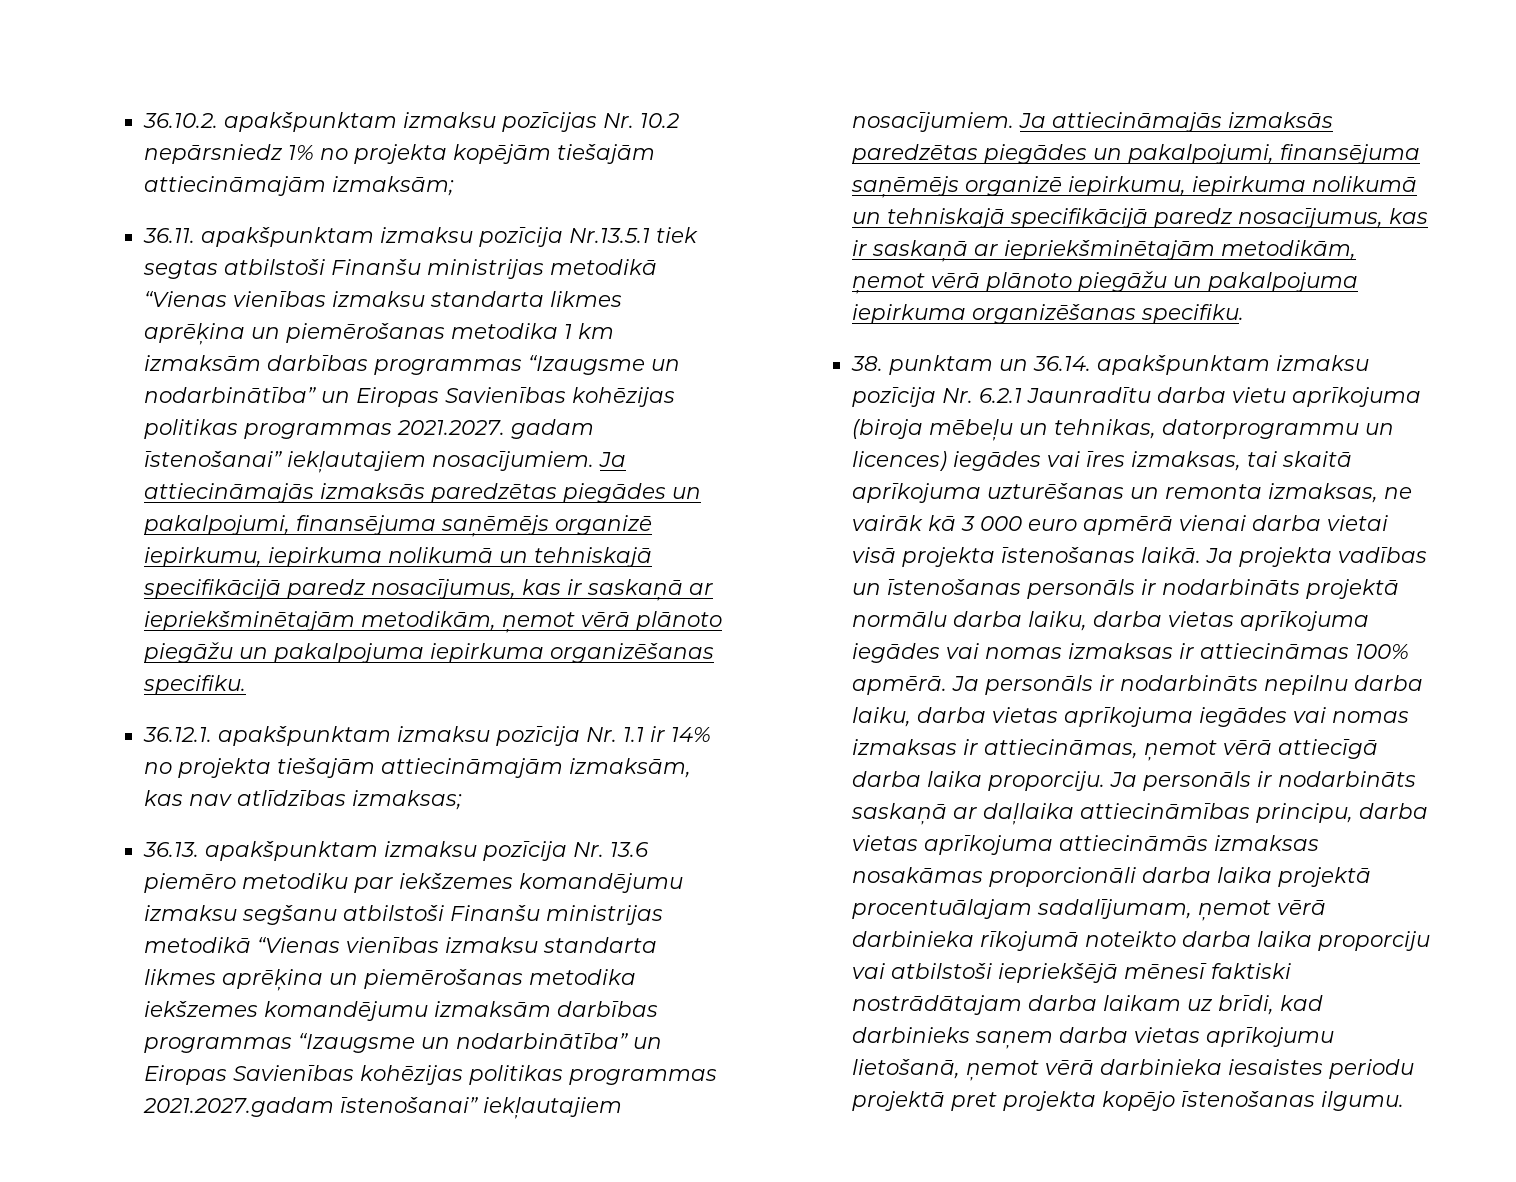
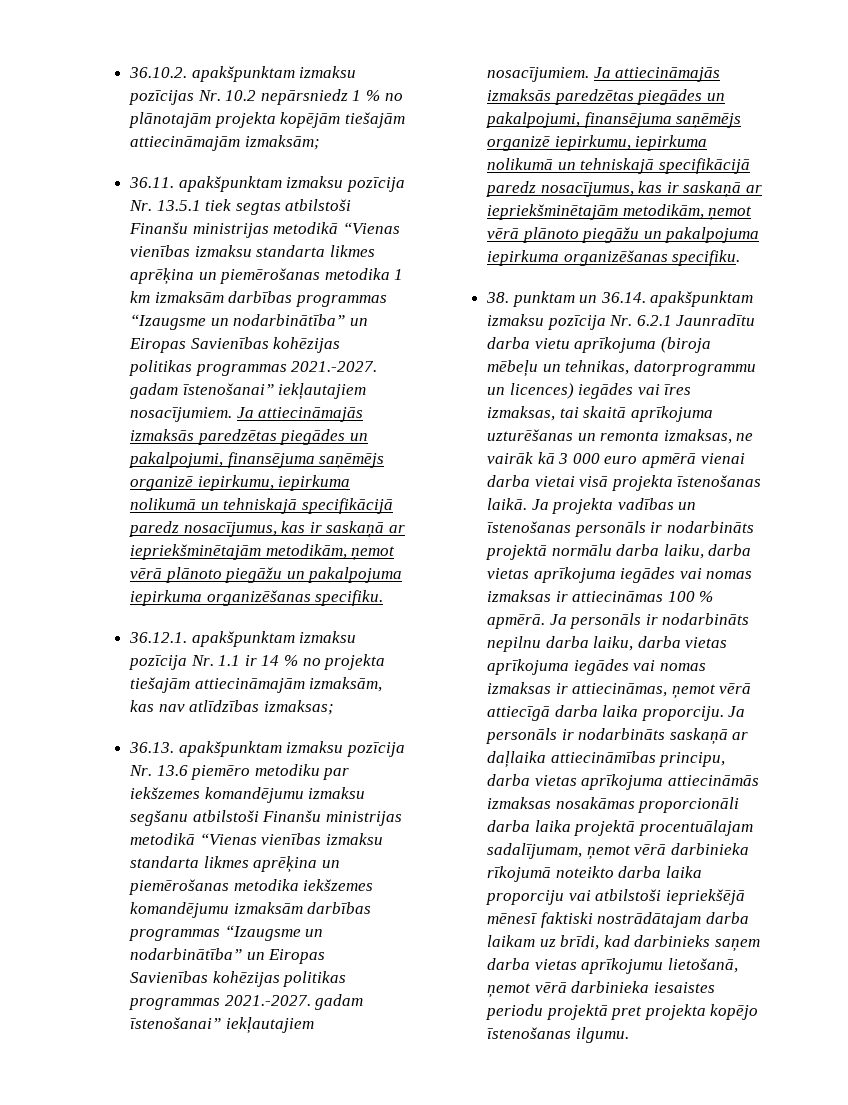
[288,145,349,160] 1% no -> [352,90,403,101] [129,112,212,128] 1 % no plānotajām
[569,228,651,243] Nr.13.5.1 -> [129,200,201,211] Nr. 13.5.1
[397,420,506,435] 2021.2027. -> [291,361,378,372] 2021.-2027.
[671,727,712,742] 14% -> [261,655,299,666] 14 %
[143,1097,335,1117] 2021.2027.gadam -> [224,994,364,1010] 2021.-2027. gadam
[1355,644,1410,659] 100% -> [667,591,714,602] 100 %

